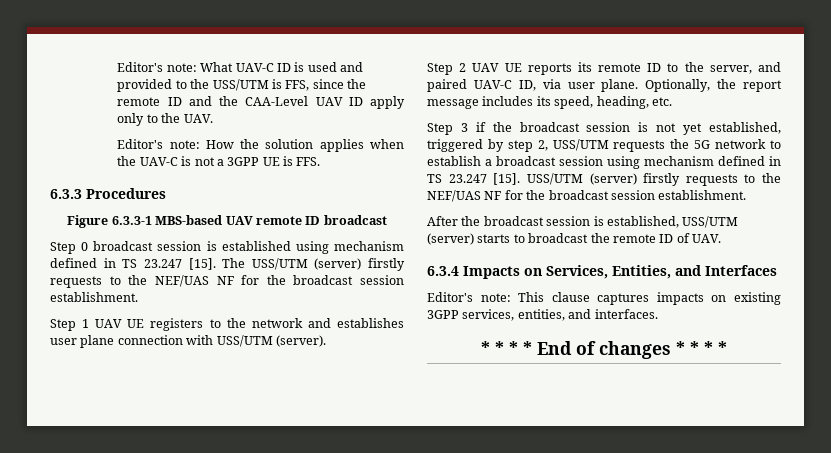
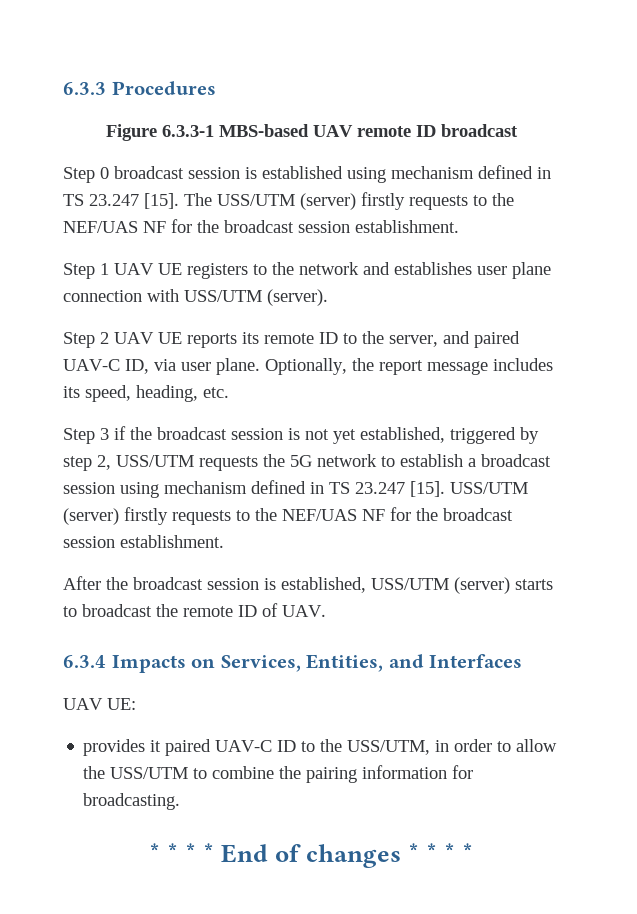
[117,62,364,72] [117,79,367,92] [117,96,405,109] [117,113,213,126] [117,139,404,152] [117,156,321,166] Editor's note: What UAV-C ID is used and provided to the USS/UTM is FFS, since the remote ID and the CAA-Level UAV ID apply only to the UAV. // Editor's note: How the solution applies when the UAV-C is not a 3GPP UE is FFS. // -> (63, 88) none
[427,292,781,305] [427,309,658,321] Editor's note: This clause captures impacts on existing 3GPP services, entities, and interfaces. -> [63,698,136,710] [83,739,558,756] [83,765,474,783] [83,793,181,810] UAV UE: // provides it paired UAV-C ID to the USS/UTM, in order to allow the USS/UTM to combine the pairing information for broadcasting.

